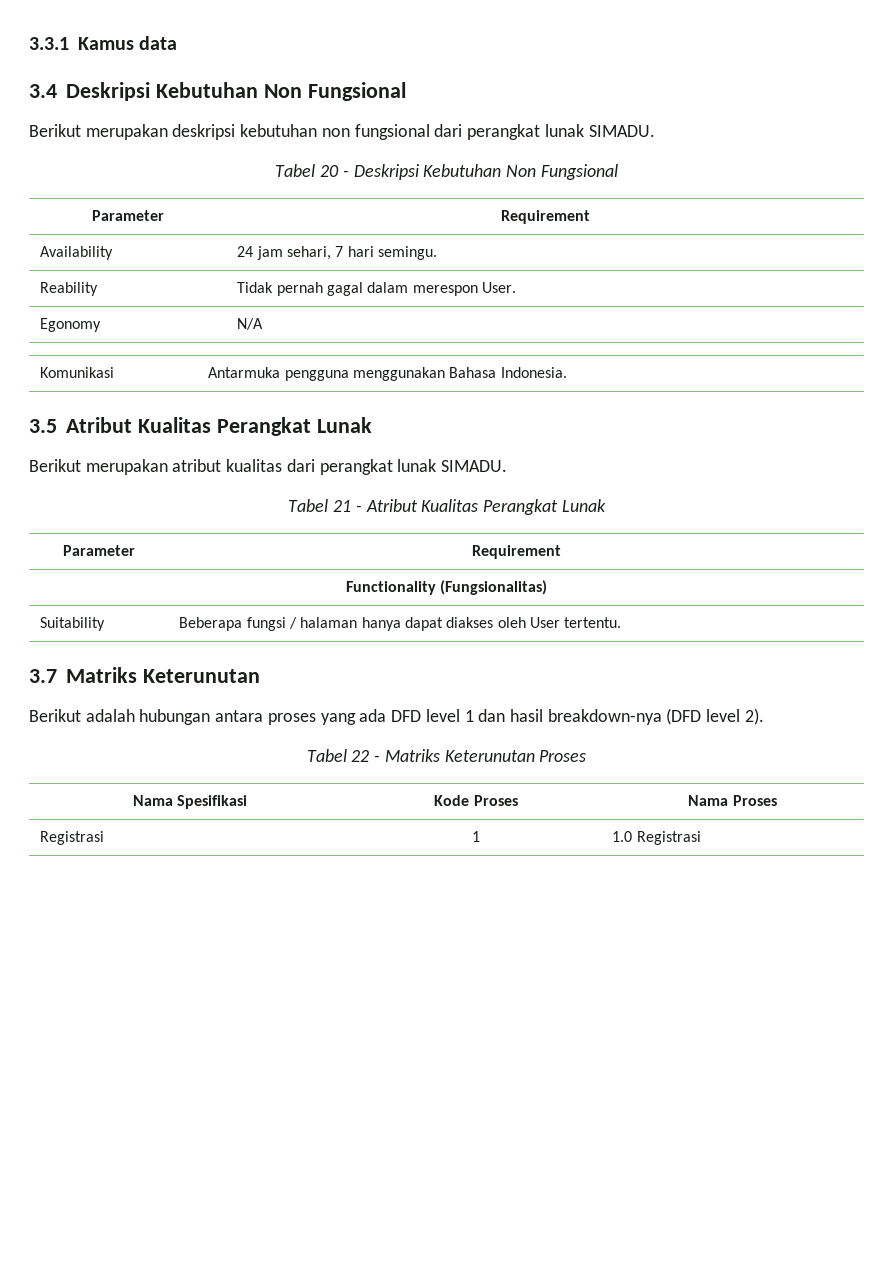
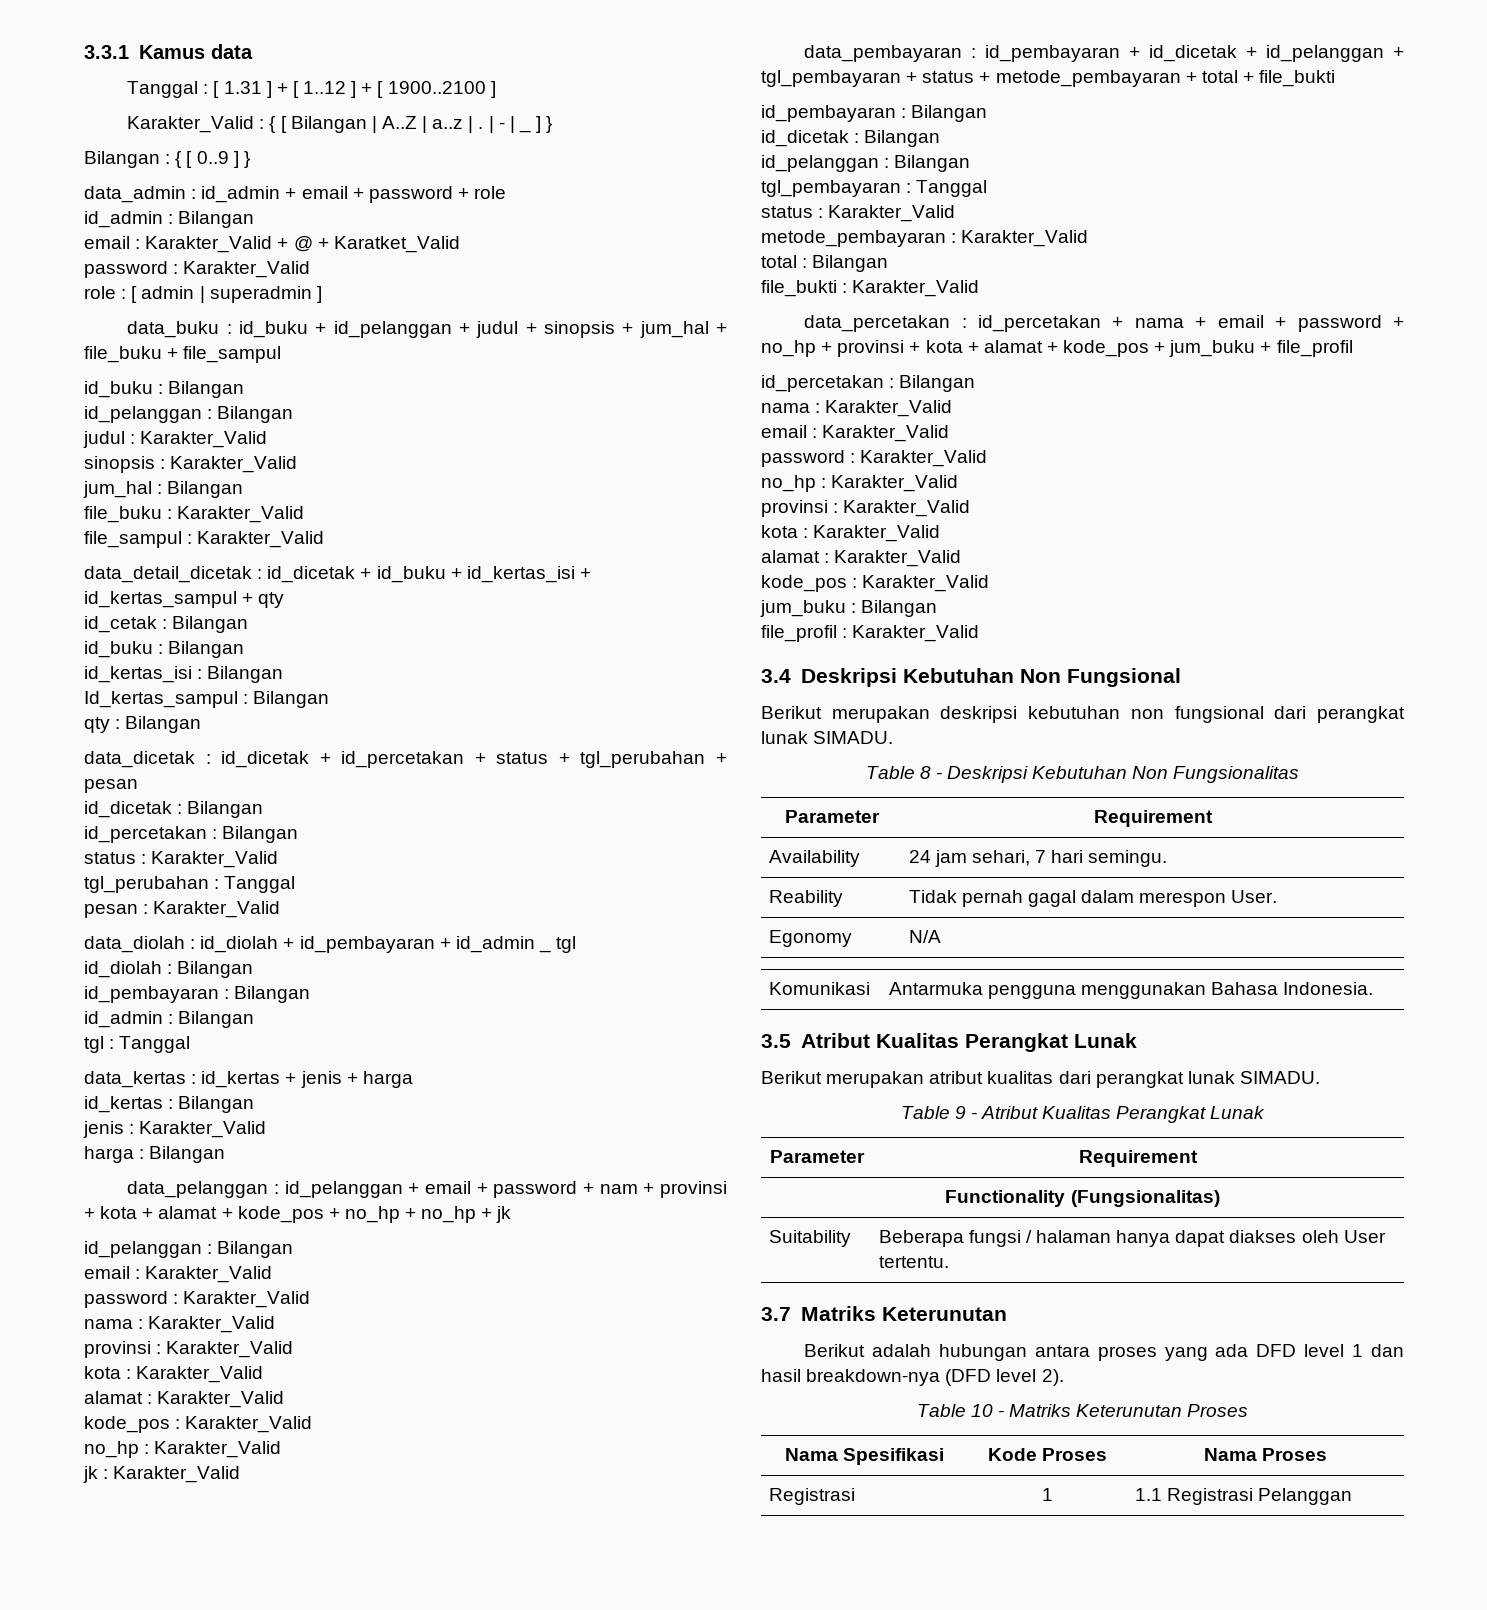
(178, 43) none -> [127,81,496,98] [127,116,553,133] [84,151,250,168] [84,186,507,203] [84,211,255,228] [84,236,460,253] [84,261,311,278] [84,286,322,303] [127,321,727,338] [84,346,282,363] [84,381,245,398] [84,406,294,423] [83,431,268,448] [84,456,298,473] [83,481,244,498] [84,506,305,523] [84,531,325,548] [84,566,591,583] [84,591,285,608] [84,616,249,633] [84,641,245,658] [84,666,284,683] [84,691,330,708] [84,716,202,733] [84,751,727,768] [84,779,138,793] [84,801,264,818] [84,826,299,843] [84,851,279,868] [84,876,296,893] [84,901,281,918] [84,936,577,953] [84,961,254,978] [84,986,311,1003] [84,1011,255,1028] [84,1036,191,1053] [84,1071,413,1088] [84,1096,255,1113] [83,1121,267,1138] [84,1146,226,1163] [127,1181,728,1198] [84,1206,512,1223] [84,1241,294,1258] [84,1266,273,1283] [84,1291,311,1308] [84,1316,276,1333] [84,1341,294,1358] [84,1366,264,1383] [84,1391,285,1408] [84,1416,313,1433] [84,1441,282,1458] [83,1466,241,1483] [804,45,1404,62] [761,70,1336,87] [761,105,988,122] [761,130,941,147] [761,155,971,172] [761,180,988,197] [761,205,956,222] [761,230,1089,247] [761,255,889,272] [761,280,980,297] [804,315,1405,332] [761,340,1353,357] [761,375,976,392] [761,400,953,417] [761,425,950,442] [761,450,988,467] [761,475,959,492] [761,500,971,517] [761,525,941,542] [761,550,962,567] [761,575,990,592] [760,600,938,617] [761,625,980,642] // Tanggal : [ 1.31 ] + [ 1..12 ] + [ 1900..2100 ] // Karakter_Valid : { [ Bilangan | A..Z | a..z | . | - | _ ] } // Bilangan : { [ 0..9 ] } // data_admin : id_admin + email + password + role // id_admin : Bilangan // email : Karakter_Valid + @ + Karatket_Valid // password : Karakter_Valid // role : [ admin | superadmin ] // data_buku : id_buku + id_pelanggan + judul + sinopsis + jum_hal + file_buku + file_sampul // id_buku : Bilangan // id_pelanggan : Bilangan // judul : Karakter_Valid // sinopsis : Karakter_Valid // jum_hal : Bilangan // file_buku : Karakter_Valid // file_sampul : Karakter_Valid // data_detail_dicetak : id_dicetak + id_buku + id_kertas_isi + id_kertas_sampul + qty // id_cetak : Bilangan // id_buku : Bilangan // id_kertas_isi : Bilangan // Id_kertas_sampul : Bilangan // qty : Bilangan // data_dicetak : id_dicetak + id_percetakan + status + tgl_perubahan + pesan // id_dicetak : Bilangan // id_percetakan : Bilangan // status : Karakter_Valid // tgl_perubahan : Tanggal // pesan : Karakter_Valid // data_diolah : id_diolah + id_pembayaran + id_admin _ tgl // id_diolah : Bilangan // id_pembayaran : Bilangan // id_admin : Bilangan // tgl : Tanggal // data_kertas : id_kertas + jenis + harga // id_kertas : Bilangan // jenis : Karakter_Valid // harga : Bilangan // data_pelanggan : id_pelanggan + email + password + nam + provinsi + kota + alamat + kode_pos + no_hp + no_hp + jk // id_pelanggan : Bilangan // email : Karakter_Valid // password : Karakter_Valid // nama : Karakter_Valid // provinsi : Karakter_Valid // kota : Karakter_Valid // alamat : Karakter_Valid // kode_pos : Karakter_Valid // no_hp : Karakter_Valid // jk : Karakter_Valid // data_pembayaran : id_pembayaran + id_dicetak + id_pelanggan + tgl_pembayaran + status + metode_pembayaran + total + file_bukti // id_pembayaran : Bilangan // id_dicetak : Bilangan // id_pelanggan : Bilangan // tgl_pembayaran : Tanggal // status : Karakter_Valid // metode_pembayaran : Karakter_Valid // total : Bilangan // file_bukti : Karakter_Valid // data_percetakan : id_percetakan + nama + email + password + no_hp + provinsi + kota + alamat + kode_pos + jum_buku + file_profil // id_percetakan : Bilangan // nama : Karakter_Valid // email : Karakter_Valid // password : Karakter_Valid // no_hp : Karakter_Valid // provinsi : Karakter_Valid // kota : Karakter_Valid // alamat : Karakter_Valid // kode_pos : Karakter_Valid // jum_buku : Bilangan // file_profil : Karakter_Valid
[275,164,340,177] Tabel 20 -> [865,766,931,779] Table 8
[540,164,618,180] Fungsional -> [1173,766,1300,783] Fungsionalitas
[288,499,352,512] Tabel 21 -> [900,1106,966,1119] Table 9
[306,749,370,762] Tabel 22 -> [916,1404,993,1417] Table 10
[612,831,701,845] 1.0 Registrasi -> [1134,1488,1352,1505] 1.1 Registrasi Pelanggan

